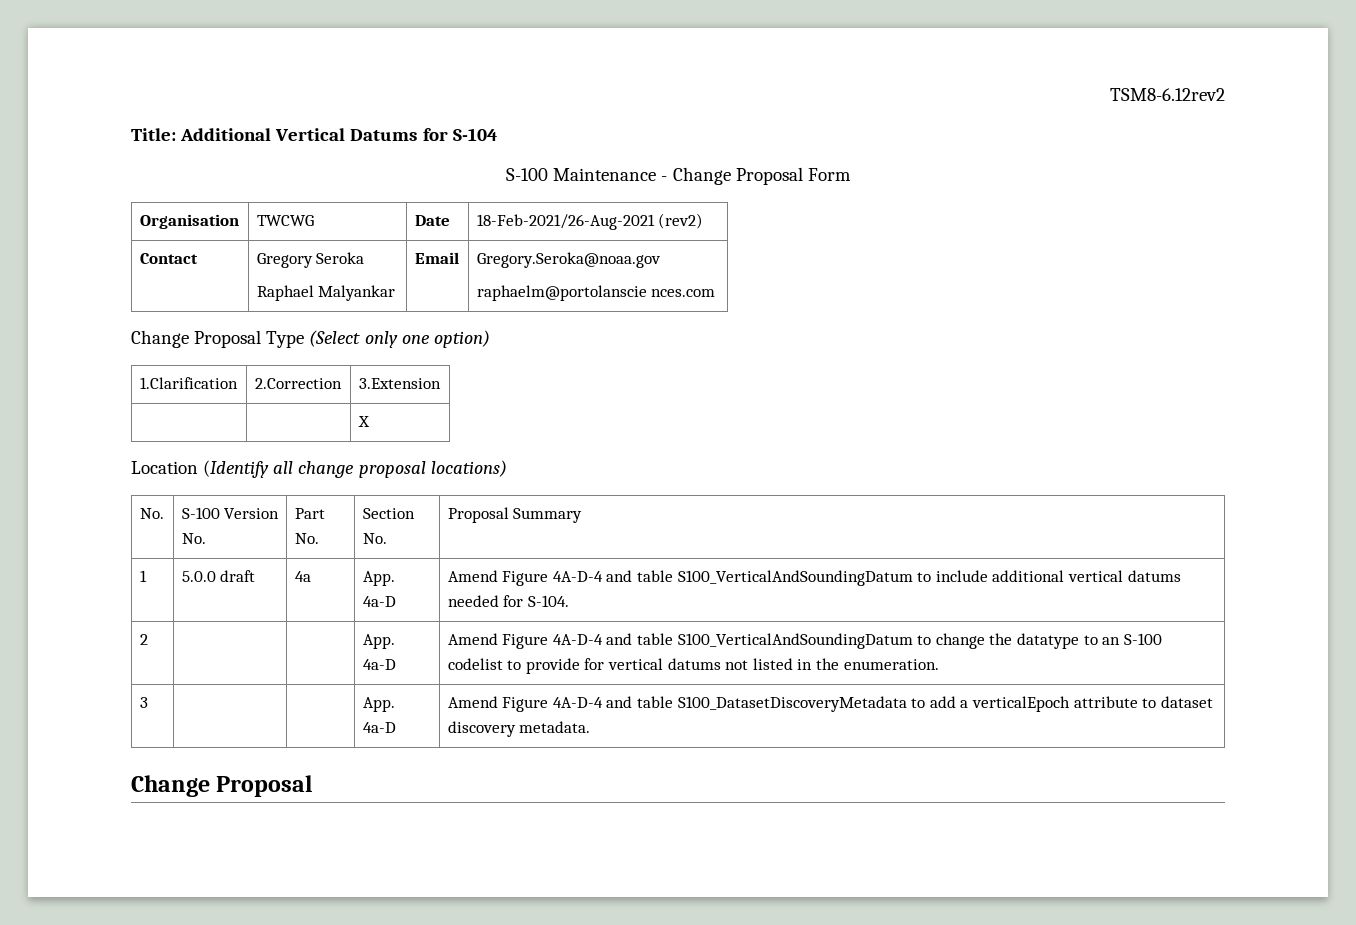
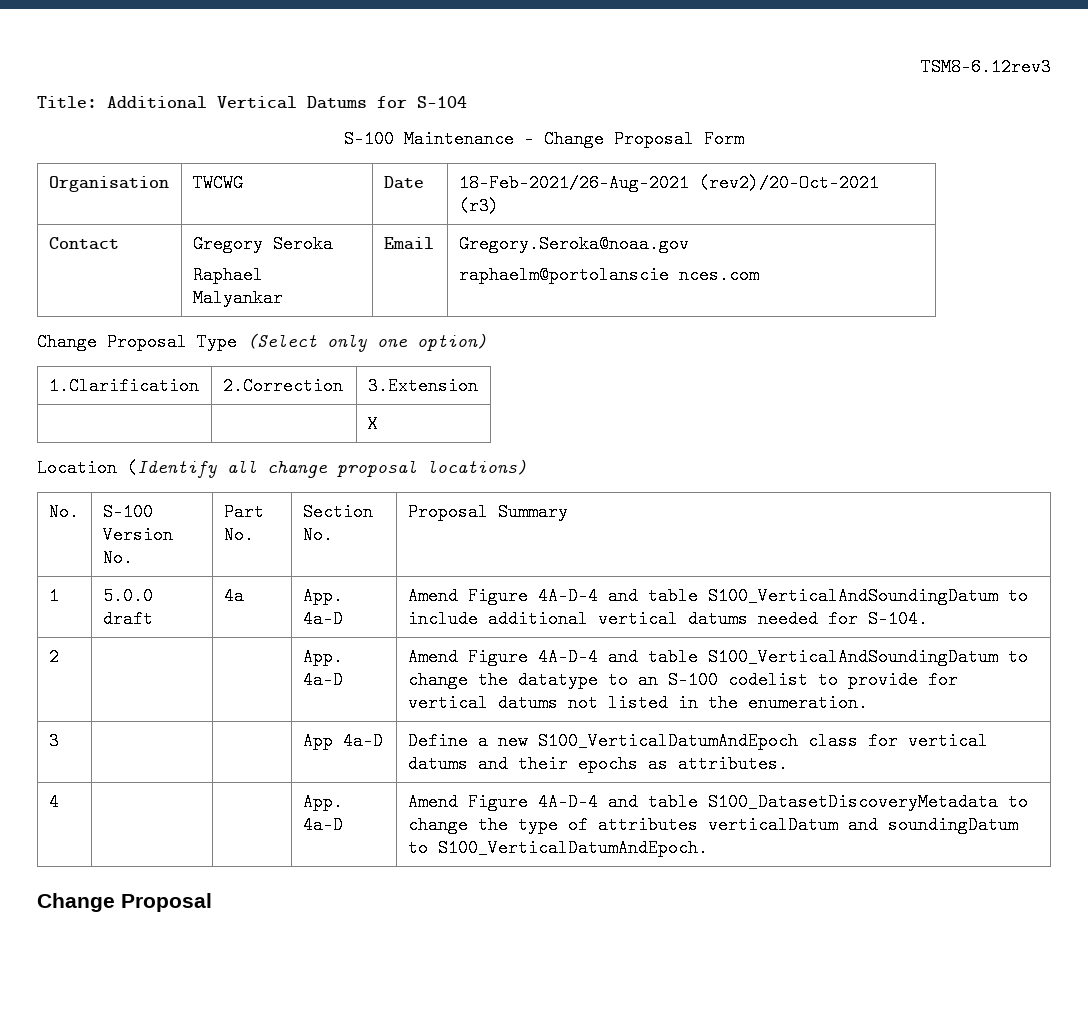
[1110,88,1225,101] TSM8-6.12rev2 -> [921,58,1051,76] TSM8-6.12rev3
[658,213,704,229] (rev2) -> [698,174,879,192] [458,197,499,215] (rev2)/20-Oct-2021 (r3)
(148, 702) none -> [302,732,383,750] [407,732,988,750] [407,755,788,773] [48,793,59,811] | App 4a-D | Define a new S100_VerticalDatumAndEpoch class for vertical datums and their epochs as attributes. // 4 | |
[929,696,1213,712] [447,721,591,737] add a verticalEpoch attribute to dataset discovery metadata. -> [407,816,1018,834] [407,839,708,857] change the type of attributes verticalDatum and soundingDatum to S100_VerticalDatumAndEpoch.

